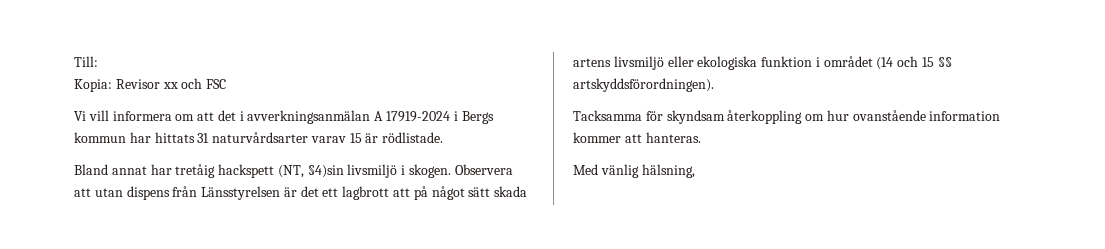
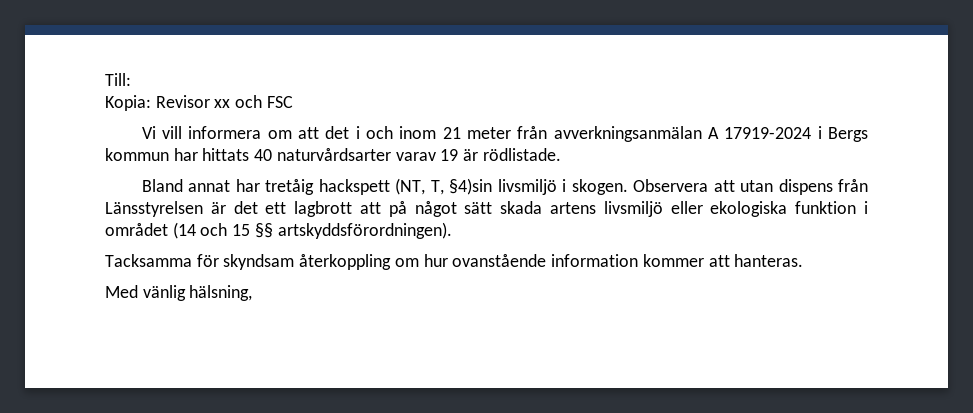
(244, 116) none -> [366,126,548,139] och inom 21 meter från
[197,133,210,143] 31 -> [254,149,273,161] 40
[349,133,362,143] 15 -> [440,149,459,161] 19
(304, 171) none -> [430,180,444,195] T,

